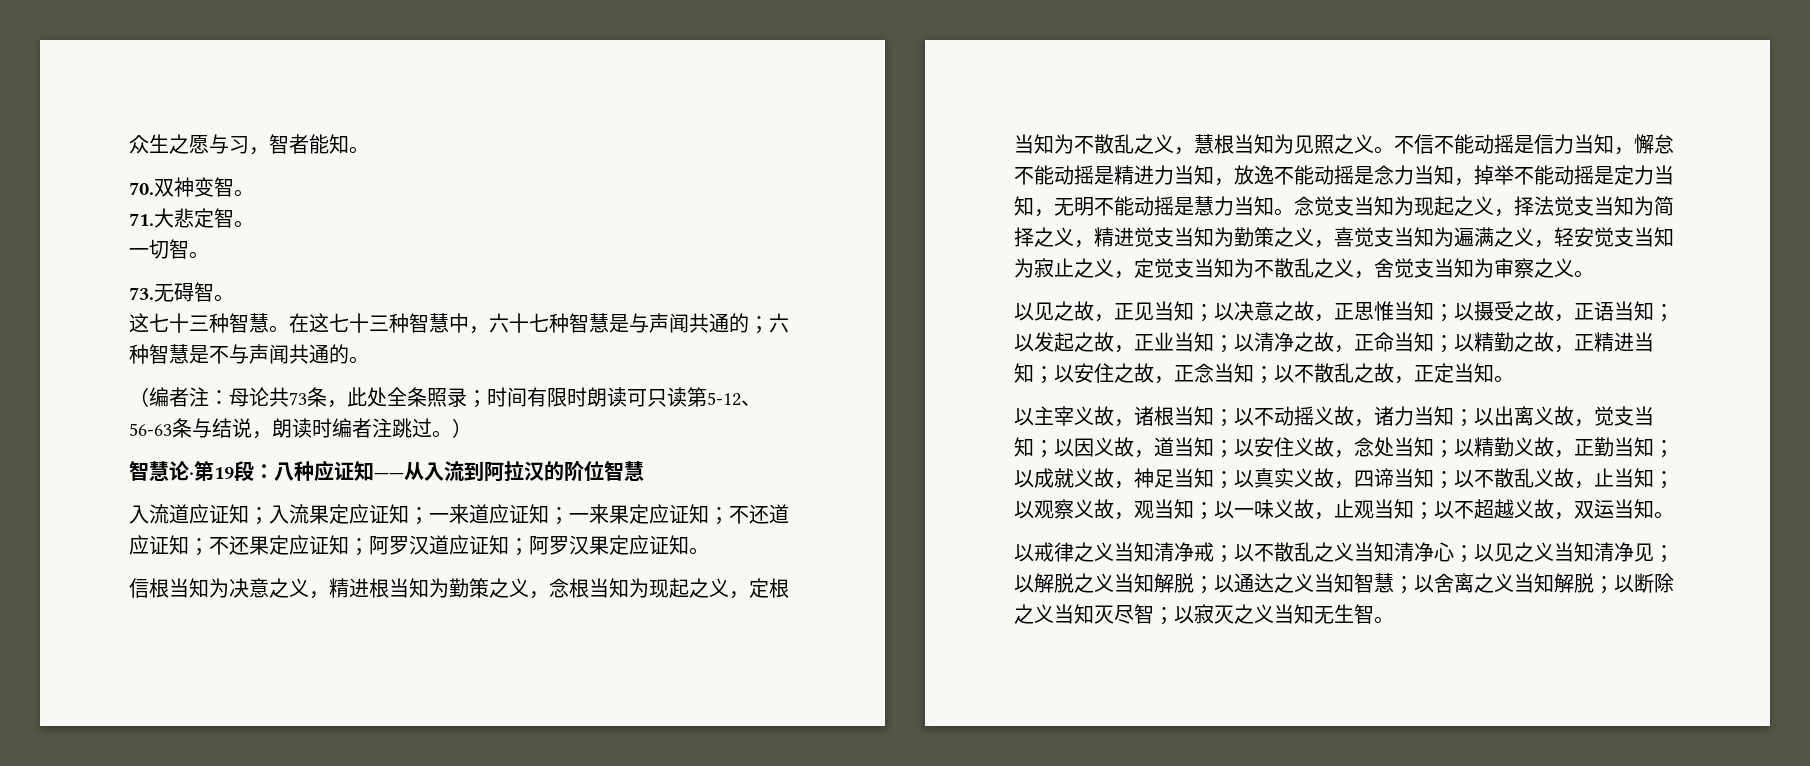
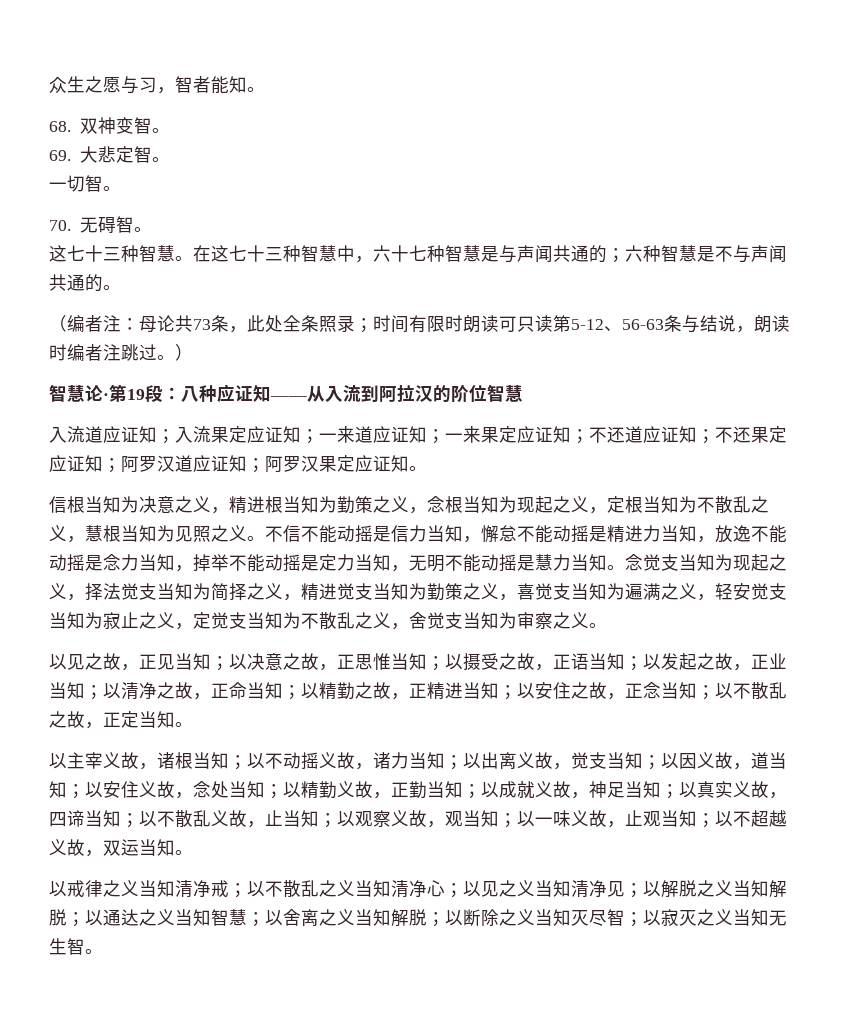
[129,182,154,195] 70. -> [49,121,71,132] 68.
[129,213,154,226] 71. -> [49,150,71,161] 69.
[129,287,154,300] 73. -> [49,220,71,231] 70.

